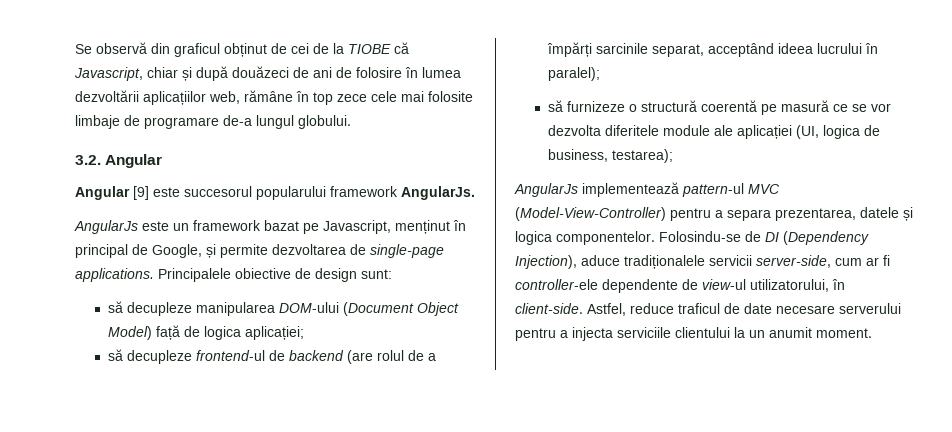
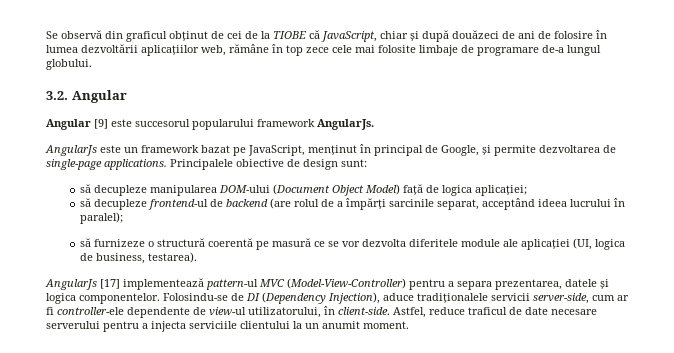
[74,67,143,81] Javascript, -> [321,31,377,42] JavaScript,
[323,220,391,234] Javascript, -> [248,145,305,156] JavaScript,
[611,149,673,163] [514,183,578,197] testarea); // AngularJs -> [147,252,197,263] [45,279,120,290] testarea). // AngularJs [17]

